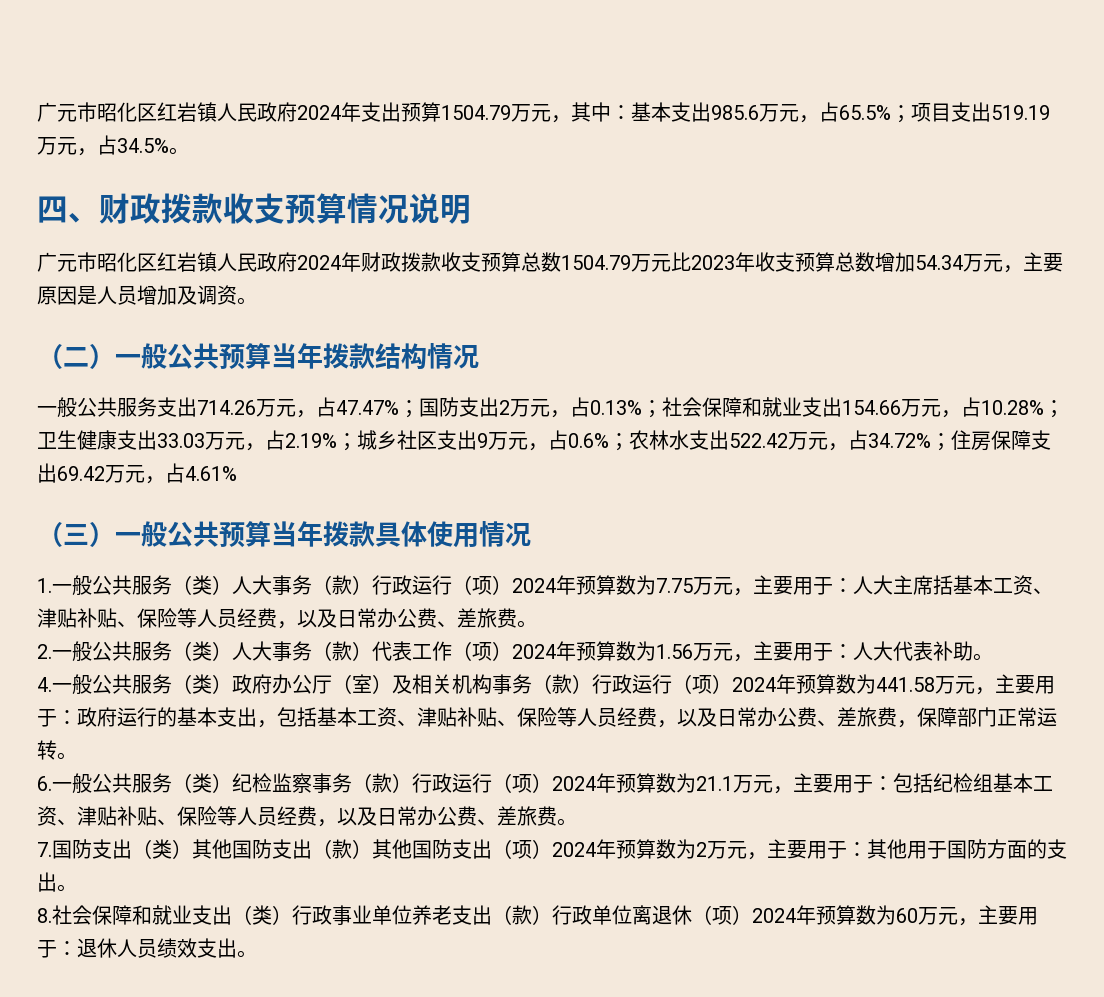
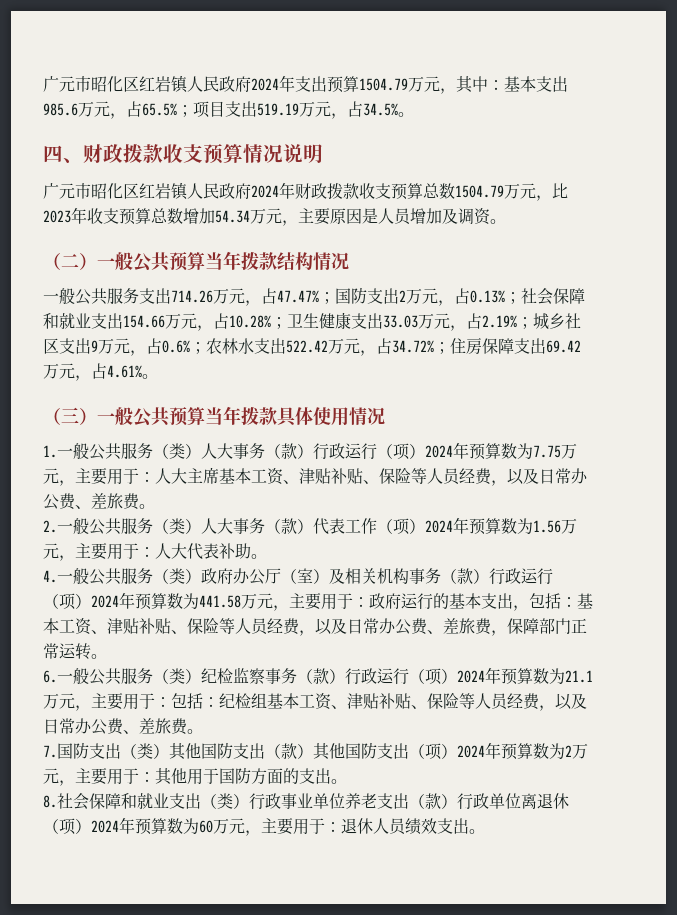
(671, 263) none -> [536,195,552,201] ，
(237, 473) none -> [142,374,158,379] 。
[933,575,953,595] 括 -> (219, 475) none
(317, 717) none -> [561,597,577,607] ：
(933, 783) none -> [203,697,219,707] ：

